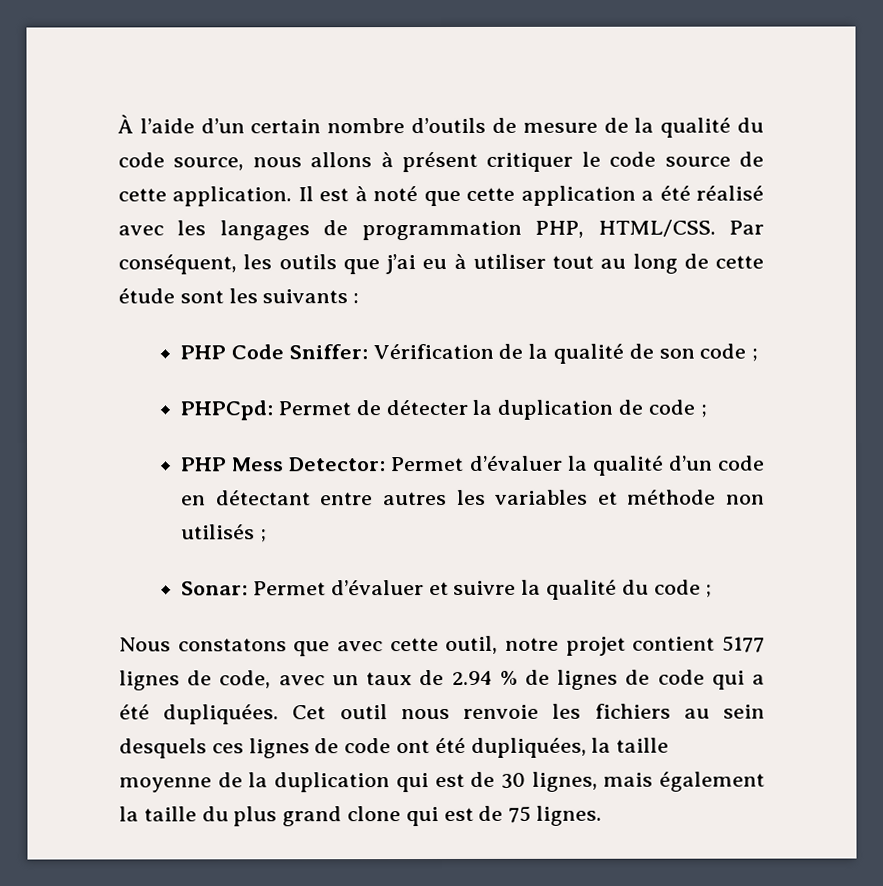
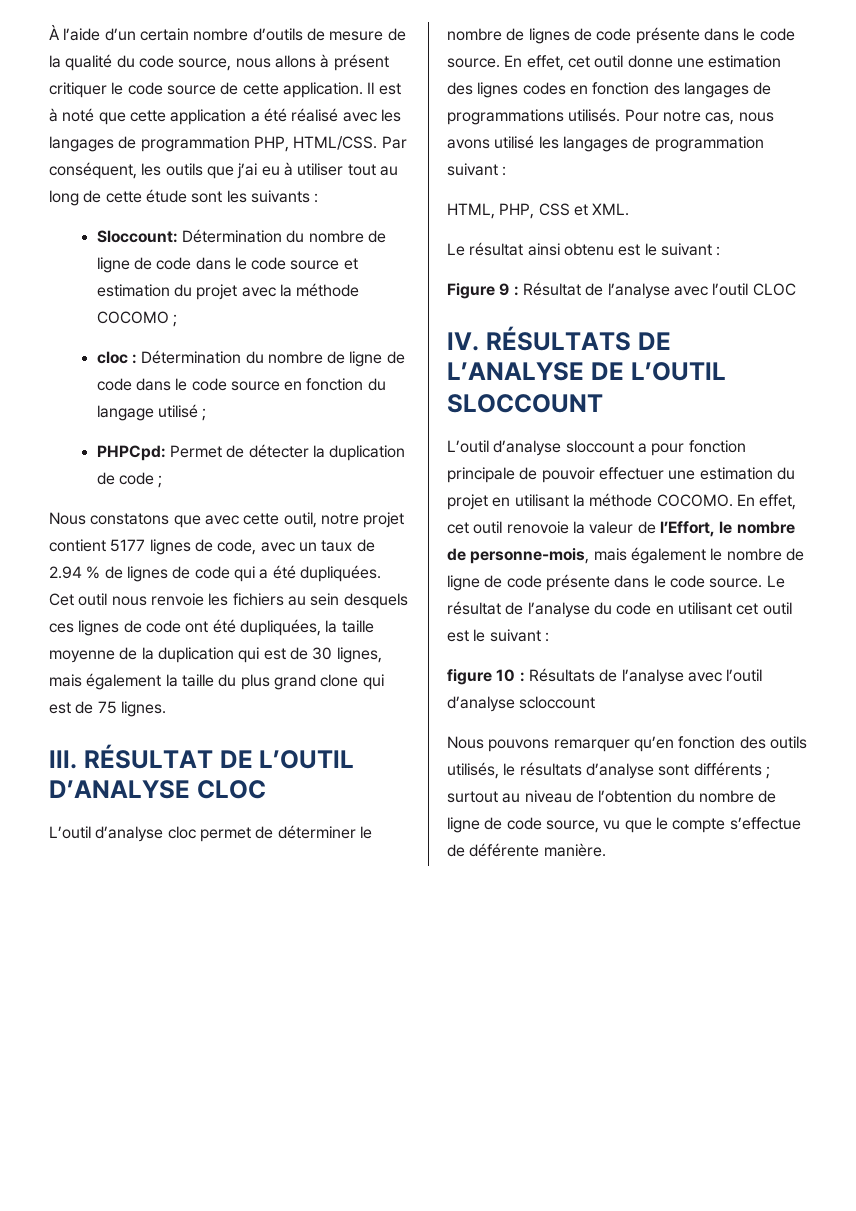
[180,343,747,364] PHP Code Sniffer: Vérification de la qualité de son code -> [96,229,386,243] [96,257,358,273] [96,283,360,300] [96,311,177,327] [96,350,405,367] [96,378,386,391] [96,404,198,421] Sloccount: Détermination du nombre de ligne de code dans le code source et estimation du projet avec la méthode COCOMO ; // cloc : Détermination du nombre de ligne de code dans le code source en fonction du langage utilisé
[181,455,766,476] [181,489,765,506] [181,524,267,543] [181,579,713,600] // PHP Mess Detector: Permet d’évaluer la qualité d’un code en détectant entre autres les variables et méthode non utilisés ; // Sonar: Permet d’évaluer et suivre la qualité du code ; -> (163, 481) none
(603, 815) none -> [49,744,355,769] [49,780,266,799] [49,825,372,842] [447,27,795,44] [447,55,782,71] [447,82,772,98] [447,108,774,125] [447,135,764,152] [447,163,507,176] [447,203,630,219] [447,242,721,256] [447,282,796,299] [447,326,671,351] [447,362,726,381] [447,394,603,413] [447,440,746,456] [447,467,795,483] [447,493,797,510] [447,521,795,537] [447,547,804,564] [447,574,785,591] [447,601,792,618] [447,629,549,642] [447,668,763,685] [447,696,596,712] [447,736,807,752] [447,762,770,779] [447,790,777,803] [447,817,801,833] [447,843,606,857] // III. RÉSULTAT DE L’OUTIL D’ANALYSE CLOC // L’outil d’analyse cloc permet de déterminer le nombre de lignes de code présente dans le code source. En effet, cet outil donne une estimation des lignes codes en fonction des langages de programmations utilisés. Pour notre cas, nous avons utilisé les langages de programmation suivant : // HTML, PHP, CSS et XML. // Le résultat ainsi obtenu est le suivant : // Figure 9 : Résultat de l’analyse avec l’outil CLOC // IV. RÉSULTATS DE L’ANALYSE DE L’OUTIL SLOCCOUNT // L’outil d’analyse sloccount a pour fonction principale de pouvoir effectuer une estimation du projet en utilisant la méthode COCOMO. En effet, cet outil renovoie la valeur de l’Effort, le nombre de personne-mois, mais également le nombre de ligne de code présente dans le code source. Le résultat de l’analyse du code en utilisant cet outil est le suivant : // figure 10 : Résultats de l’analyse avec l’outil d’analyse scloccount // Nous pouvons remarquer qu’en fonction des outils utilisés, le résultats d’analyse sont différents ; surtout au niveau de l’obtention du nombre de ligne de code source, vu que le compte s’effectue de déférente manière.

